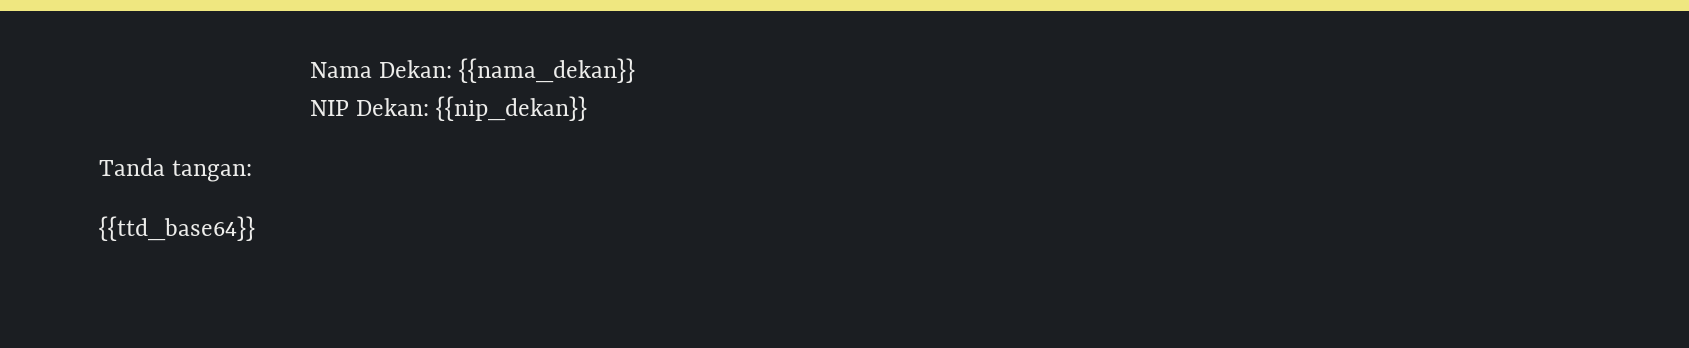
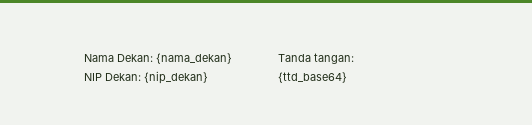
[459,58,636,83] {{nama_dekan}} -> [156,53,233,64] {nama_dekan}
[436,96,588,121] {{nip_dekan}} -> [144,71,209,84] {nip_dekan}
[99,216,255,241] {{ttd_base64}} -> [278,72,347,83] {ttd_base64}

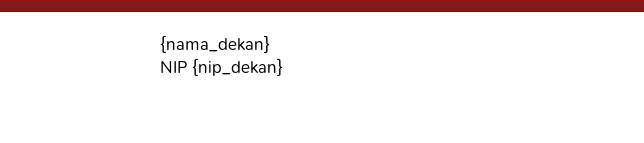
[84,54,154,62] Nama Dekan: -> (160, 44) none
[105,73,142,81] Dekan: -> (188, 67) none
[278,53,354,64] [278,72,347,83] // Tanda tangan: // {ttd_base64} -> (283, 67) none

